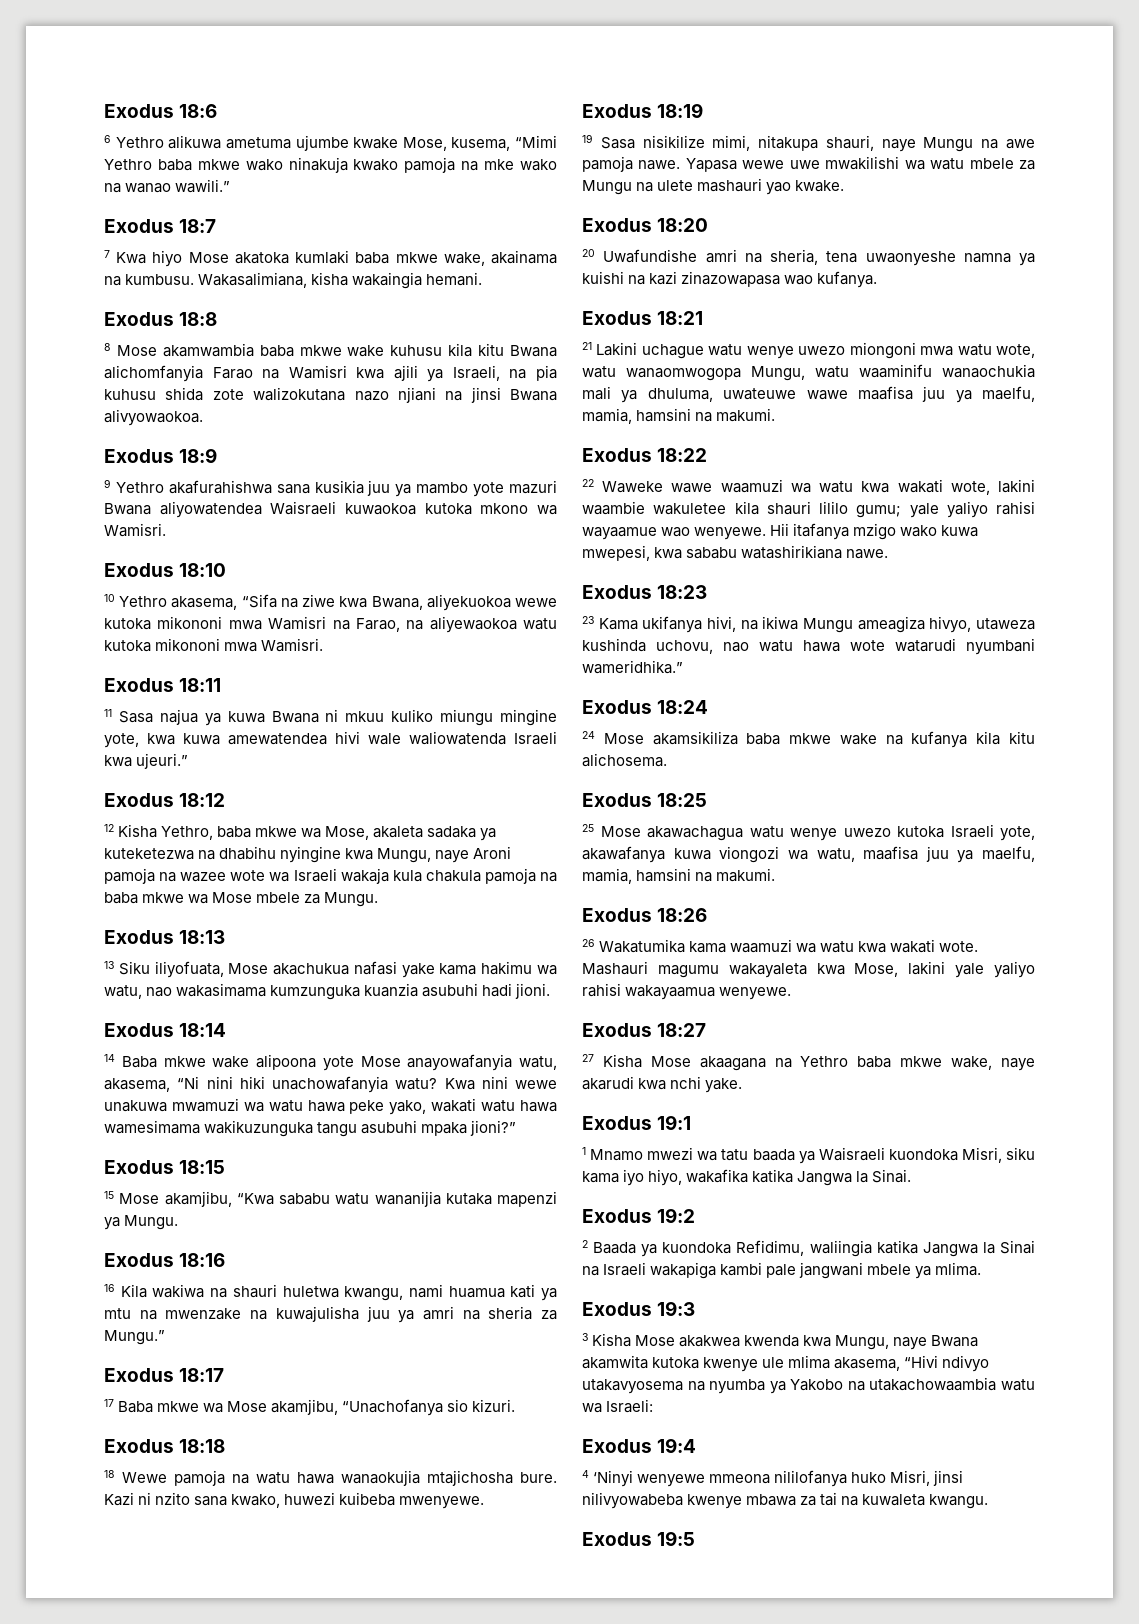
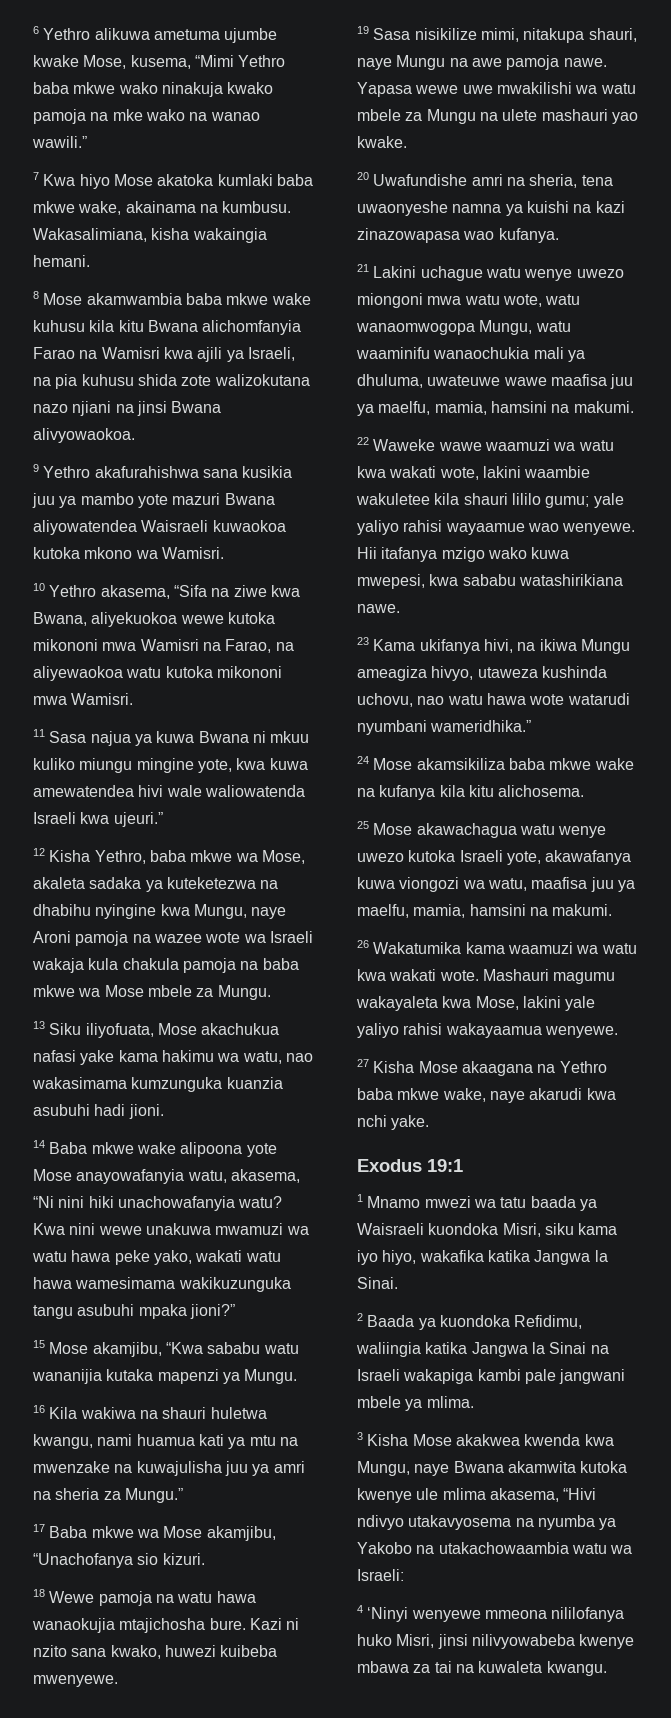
[104,104,218,118] Exodus 18:6 // -> (33, 30) none
[104,219,217,233] // Exodus 18:7 -> (87, 142) none
[104,312,218,326] // Exodus 18:8 -> (90, 261) none
[104,448,218,463] // Exodus 18:9 -> (135, 435) none
[104,563,227,577] // Exodus 18:10 -> (224, 553) none
[104,678,222,692] // Exodus 18:11 -> (134, 699) none
[104,793,226,807] // Exodus 18:12 -> (163, 819) none
[104,930,226,944] // Exodus 18:13 -> (271, 992) none
[104,1023,227,1037] // Exodus 18:14 -> (164, 1111) none
[104,1160,226,1174] // Exodus 18:15 -> (235, 1311) none
[104,1253,226,1267] // Exodus 18:16 -> (298, 1376) none
[104,1368,225,1382] // Exodus 18:17 -> (183, 1495) none
[104,1439,226,1453] // Exodus 18:18 -> (205, 1559) none
[582,103,704,118] // Exodus 18:19 -> (118, 1681) none
[582,218,709,232] // Exodus 18:20 -> (407, 142) none
[582,311,704,325] // Exodus 18:21 -> (559, 235) none
[582,448,708,462] // Exodus 18:22 -> (634, 407) none
[582,585,708,599] // Exodus 18:23 -> (400, 608) none
[582,700,709,714] // Exodus 18:24 -> (532, 726) none
[582,793,708,807] // Exodus 18:25 -> (585, 791) none
[582,908,708,922] // Exodus 18:26 -> (613, 910) none
[582,1023,707,1037] // Exodus 18:27 -> (618, 1032) none
[582,1208,696,1223] // Exodus 19:2 -> (398, 1283) none
[582,1301,696,1316] // Exodus 19:3 -> (474, 1402) none
[582,1438,697,1453] // Exodus 19:4 -> (404, 1575) none
[582,1531,696,1546] // Exodus 19:5 -> (607, 1668) none

